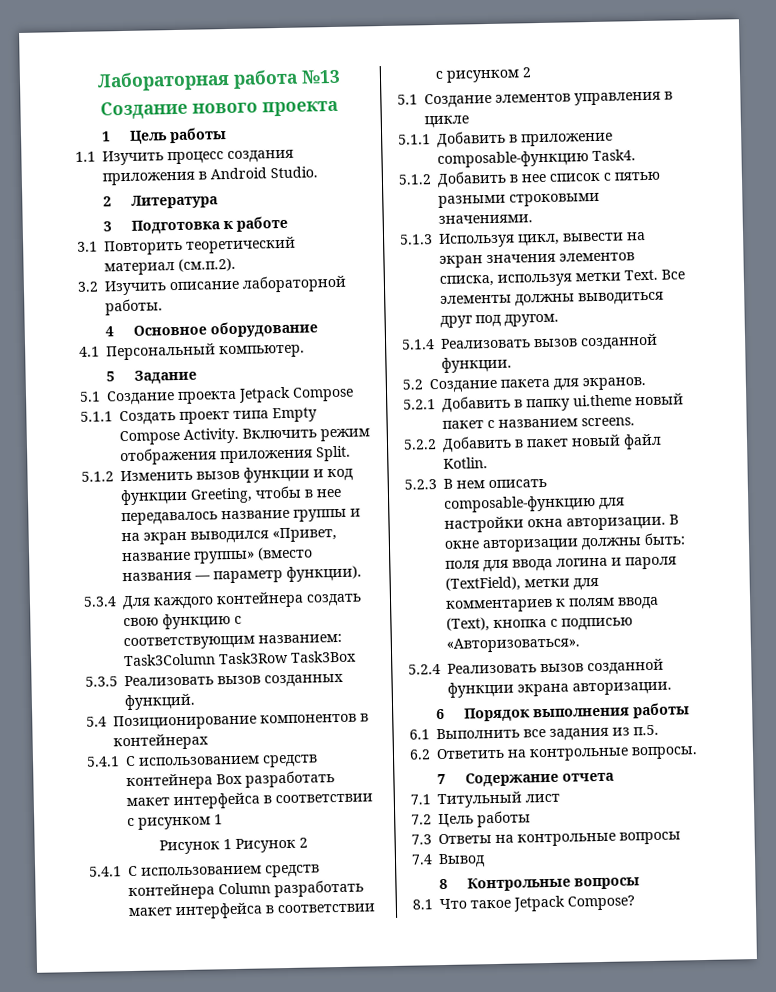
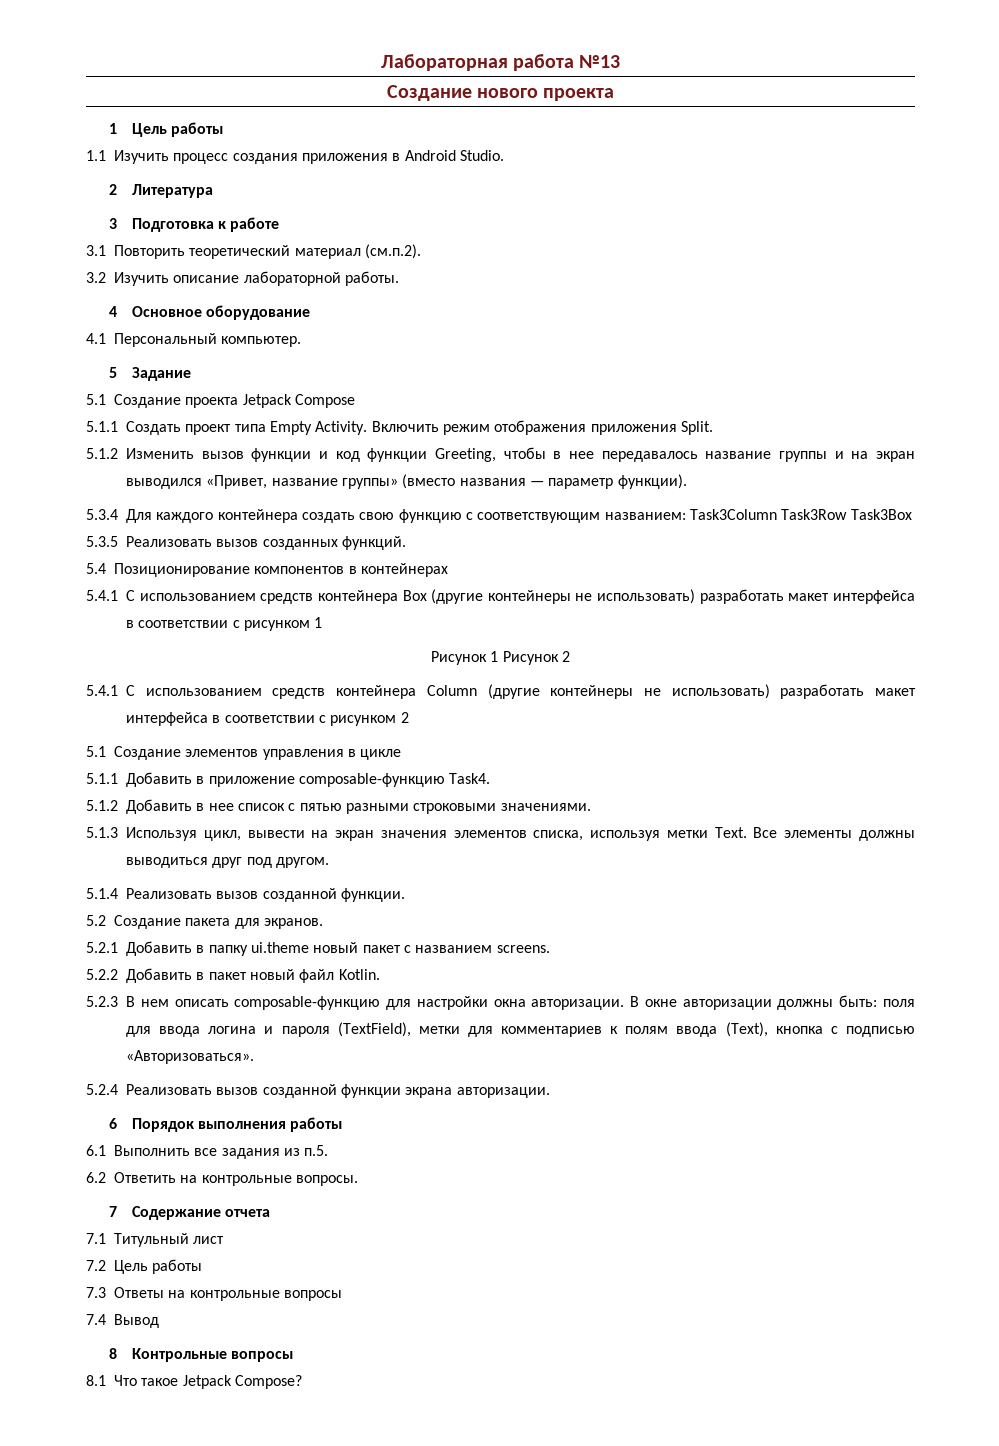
[119,429,180,446] Compose -> (312, 428) none
(243, 779) none -> [431,589,696,604] (другие контейнеры не использовать)
(271, 888) none -> [487,684,770,699] (другие контейнеры не использовать)

